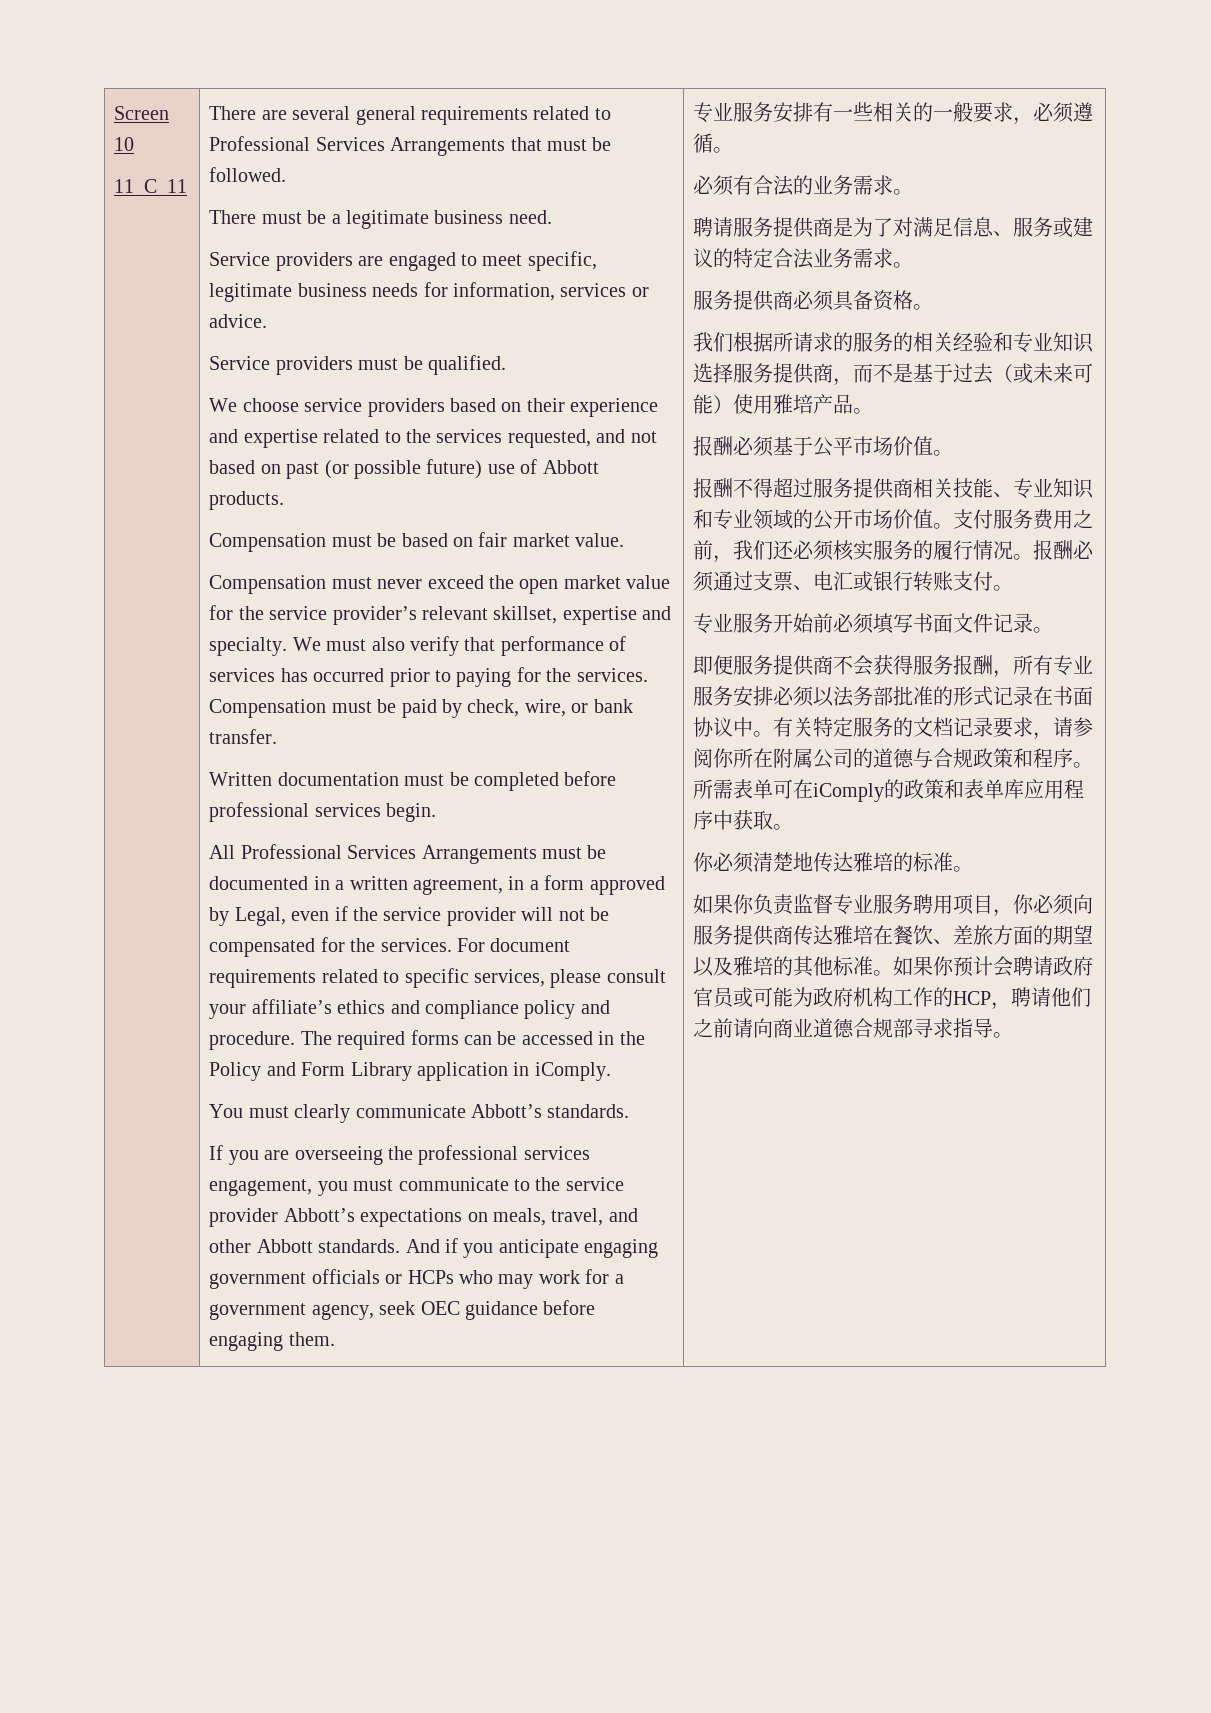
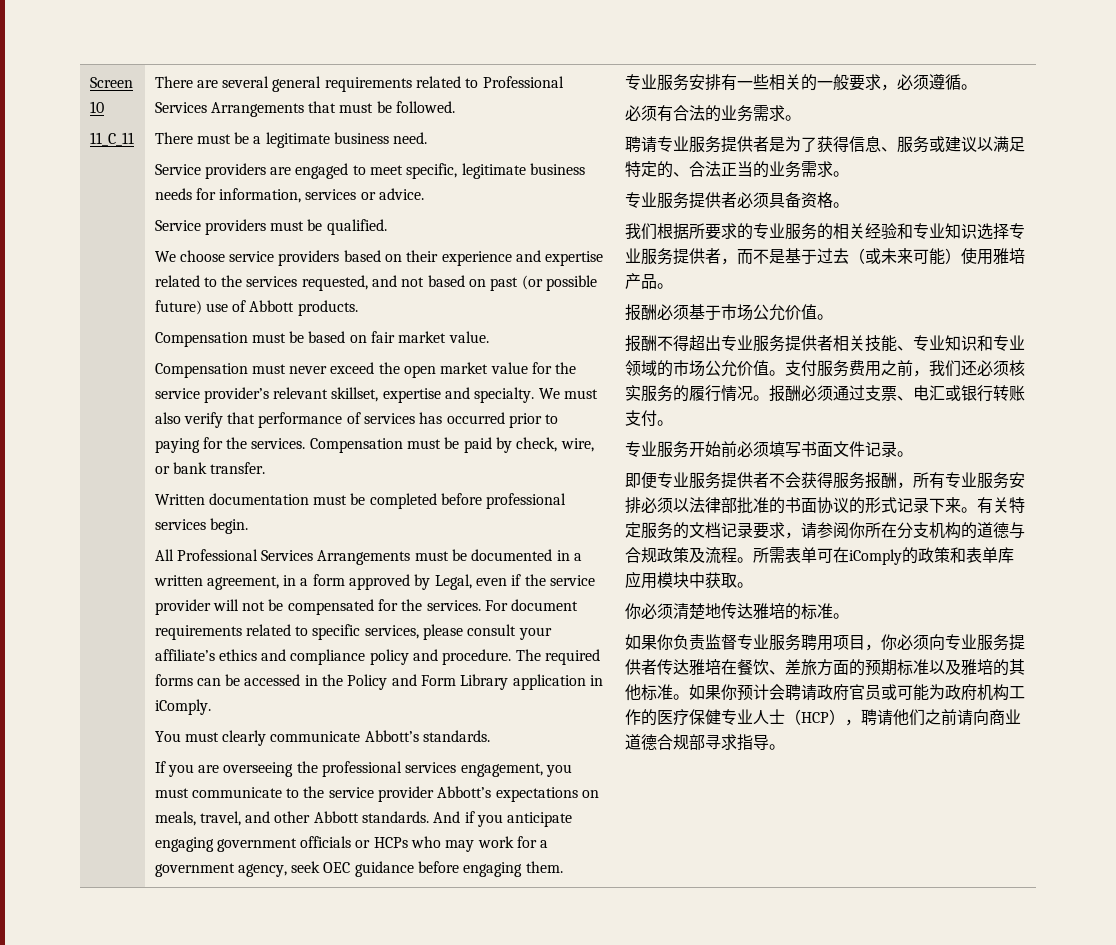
[733,217,954,238] 服务提供商是为了对满足 -> [656,136,849,153] 专业服务提供者是为了获得
[713,248,914,269] [693,290,794,311] 的特定合法业务需求。 // 服务提供商 -> [976,136,1025,152] [624,161,849,178] [624,192,737,209] 以满足特定的、合法正当的业务需求。 // 专业服务提供者
[793,332,854,352] 请求的 -> [704,223,785,240] 要求的专业
[733,363,834,384] 服务提供商 -> [1008,223,1025,239] [624,248,721,265] 专业服务提供者
[813,436,894,457] 公平市场 -> [720,304,785,321] 市场公允
[793,478,914,499] 过服务提供商 -> [704,335,833,352] 出专业服务提供者
[813,509,894,530] 公开市场 -> [672,360,737,377] 市场公允
[733,655,834,676] 服务提供商 -> [656,472,769,489] 专业服务提供者
[853,686,874,706] 务 -> [704,497,721,513] 律
[953,686,1094,706] [693,717,754,737] 形式记录在书面协议中 -> [784,497,961,514] 书面协议的形式记录下来
[773,748,854,769] 附属公司 -> [896,522,961,539] 分支机构
[1013,748,1074,768] 和程序 -> [688,547,737,564] 及流程
[1064,779,1085,799] [693,810,714,830] 程序 -> [656,572,689,588] 模块
[693,925,794,946] 服务提供商 -> [944,634,1025,651] [624,659,657,675] 专业服务提供者
[1053,925,1094,945] 期望 -> [864,659,929,676] 预期标准
[953,991,992,1005] HCP -> [656,709,845,726] 医疗保健专业人士（HCP）

